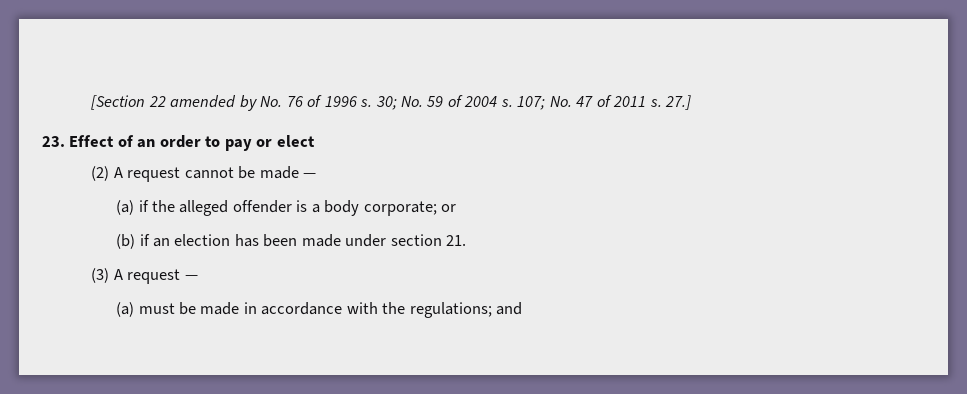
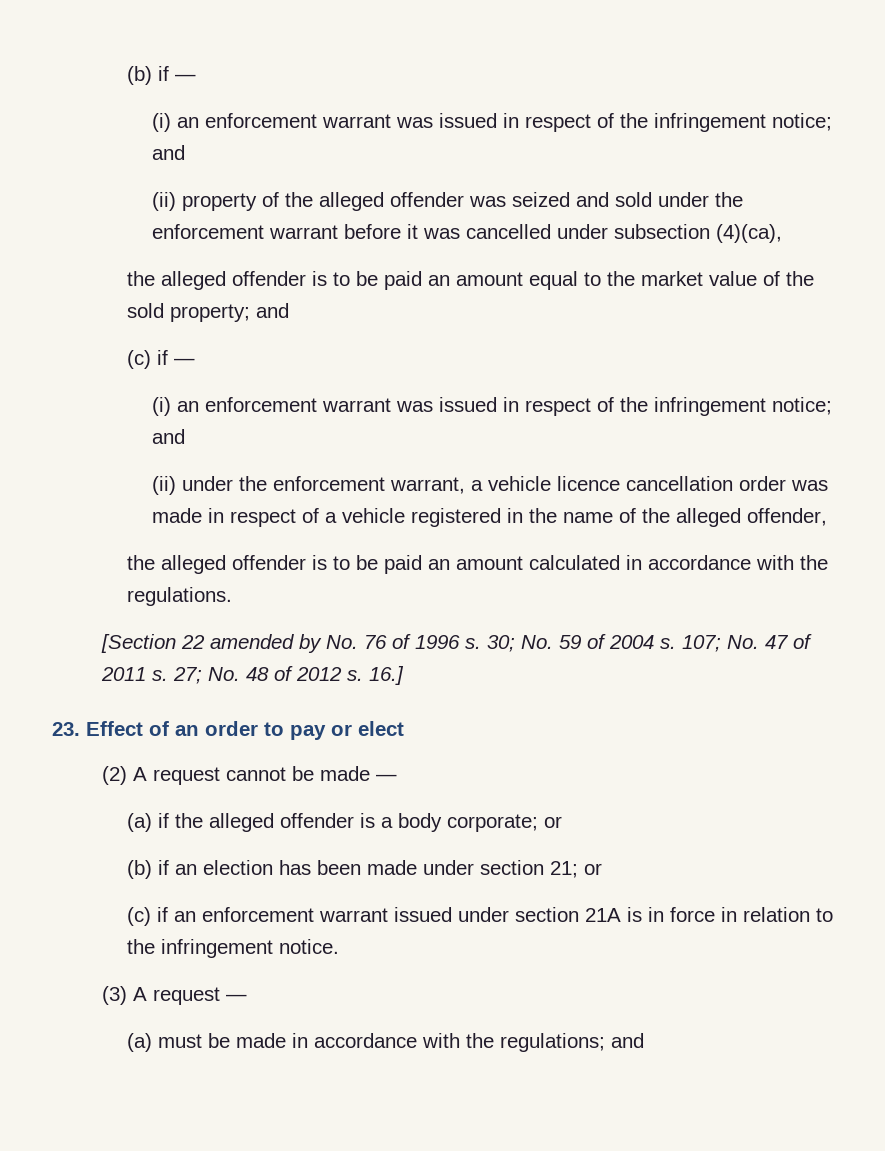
(91, 102) none -> [126,66,196,85] [151,113,832,132] [151,145,185,160] [151,192,743,211] [151,224,782,243] [126,271,814,290] [126,303,289,322] [126,350,195,369] [151,397,832,416] [151,429,185,444] [151,476,828,495] [151,508,827,527] [126,555,828,574] [126,587,232,606] (b) if — // (i) an enforcement warrant was issued in respect of the infringement notice; and // (ii) property of the alleged offender was seized and sold under the enforcement warrant before it was cancelled under subsection (4)(ca), // the alleged offender is to be paid an amount equal to the market value of the sold property; and // (c) if — // (i) an enforcement warrant was issued in respect of the infringement notice; and // (ii) under the enforcement warrant, a vehicle licence cancellation order was made in respect of a vehicle registered in the name of the alleged offender, // the alleged offender is to be paid an amount calculated in accordance with the regulations. //
[664,95,691,110] 27.] -> [172,666,404,685] 27; No. 48 of 2012 s. 16.]
[446,235,467,246] 21. -> [549,861,602,878] [126,907,833,926] [126,939,339,958] 21; or // (c) if an enforcement warrant issued under section 21A is in force in relation to the infringement notice.

